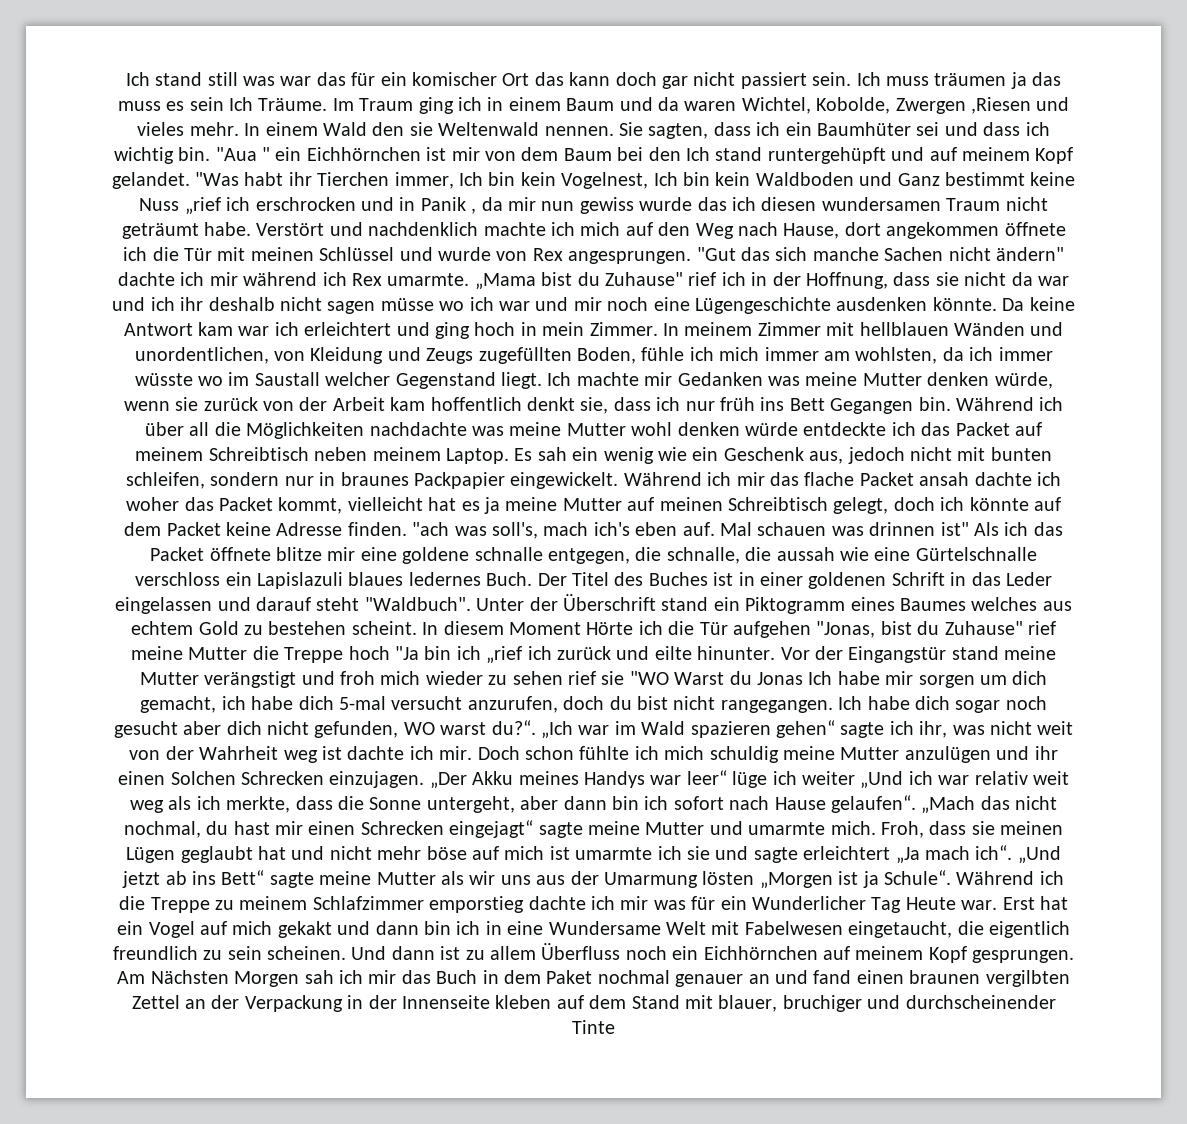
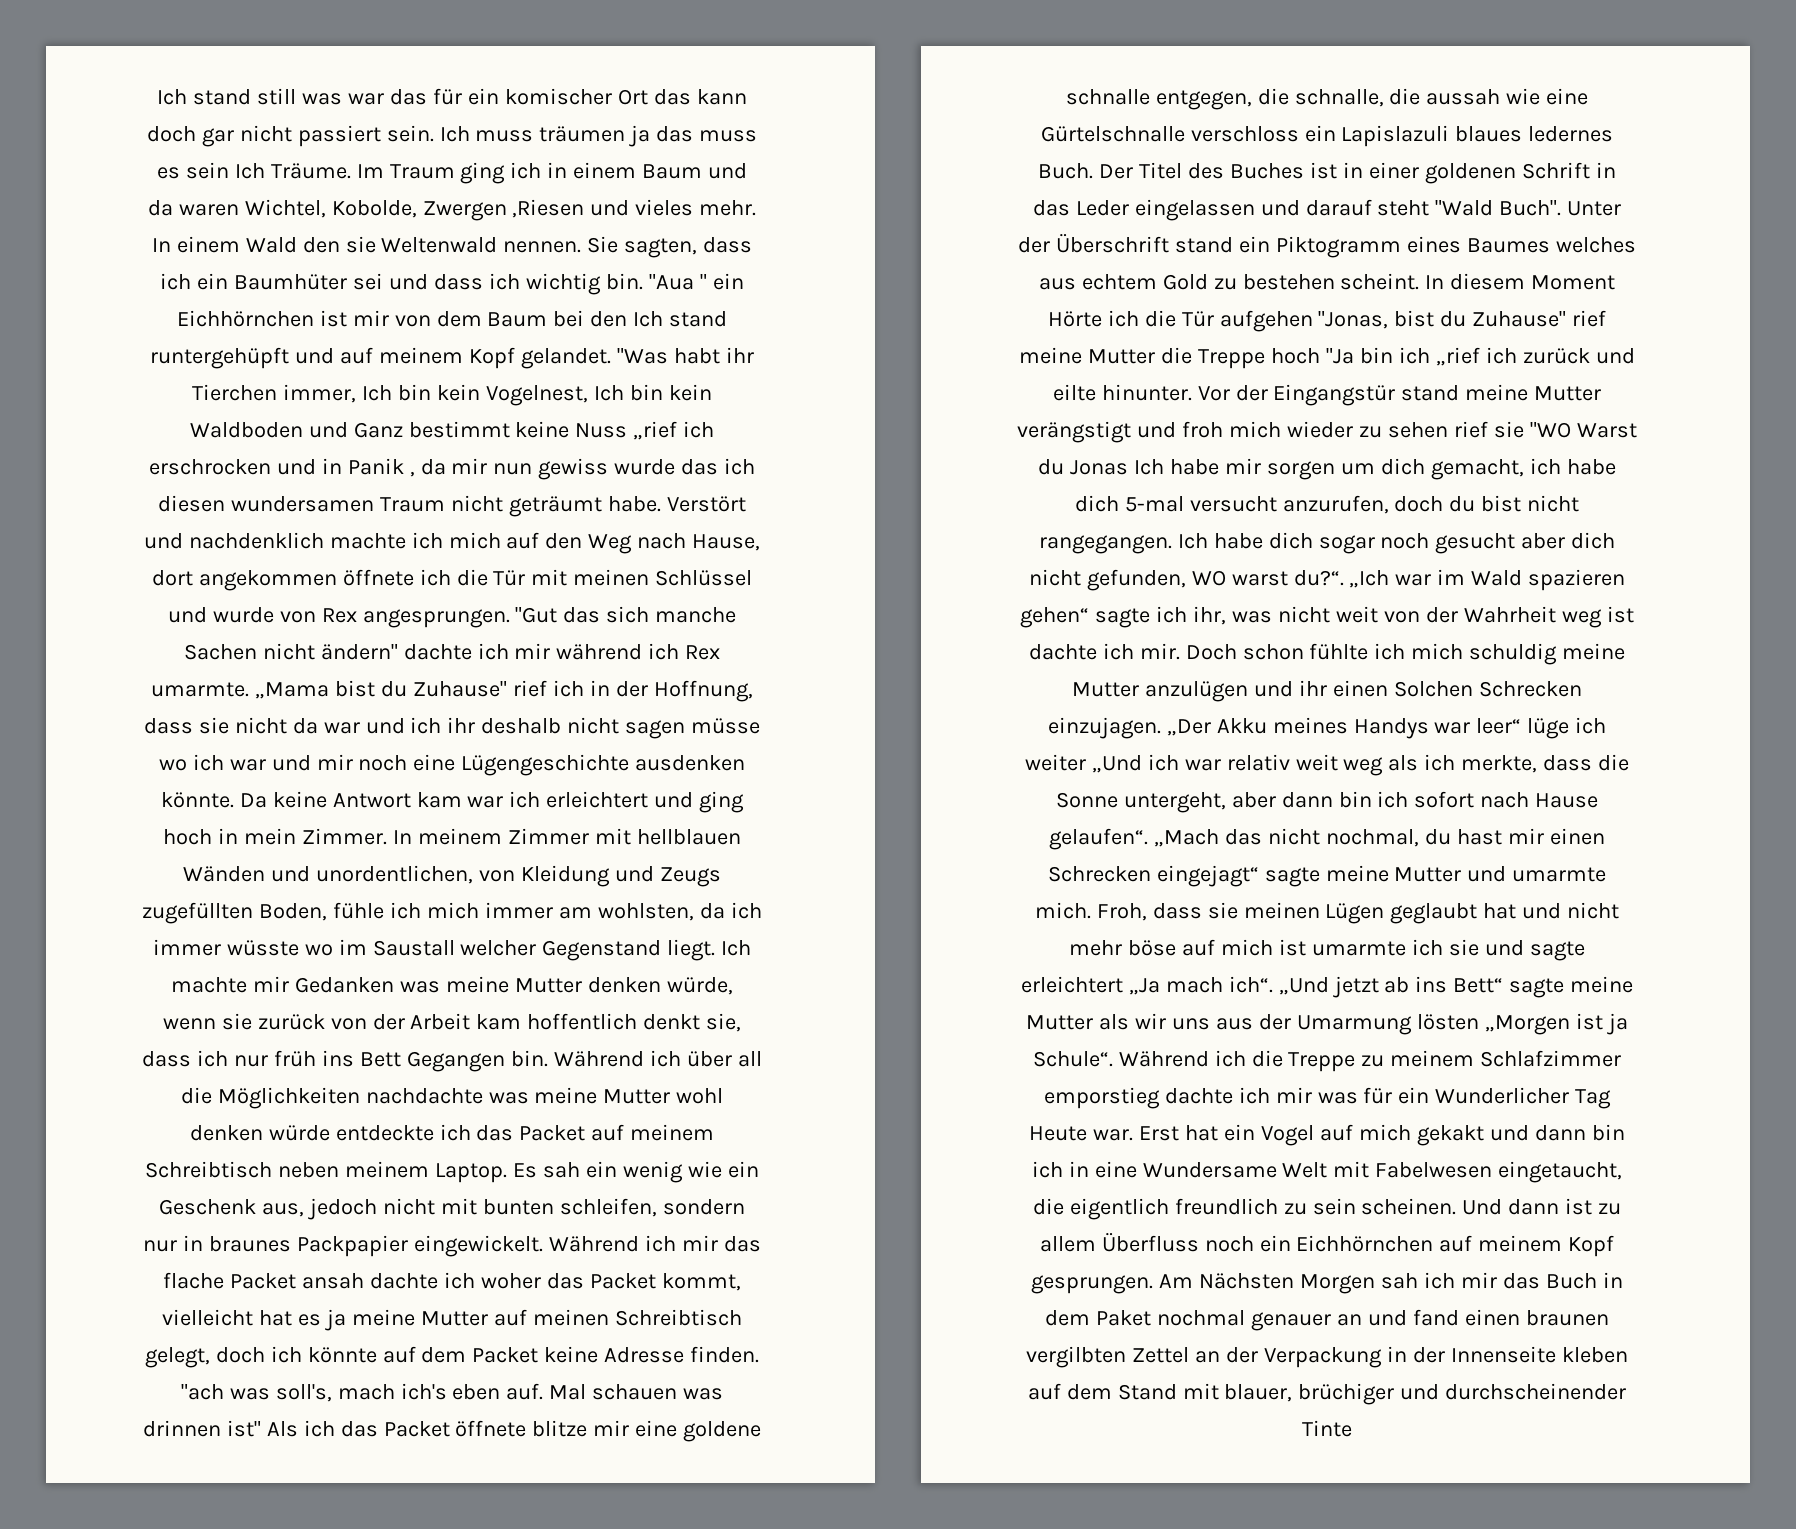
[364,597,471,611] "Waldbuch". -> [1435,200,1562,216] "Wald Buch".
[782,995,862,1012] bruchiger -> [1298,1383,1395,1405] brüchiger

